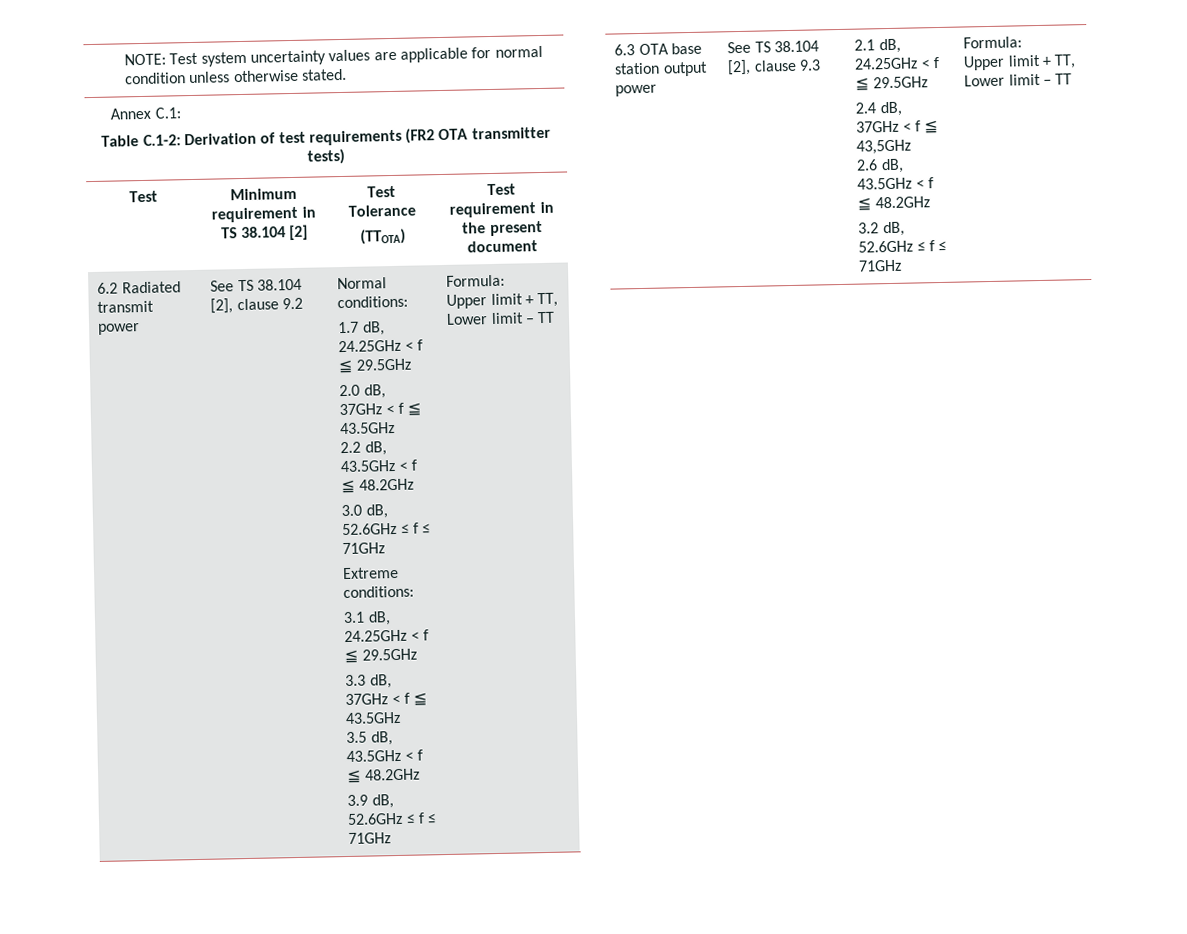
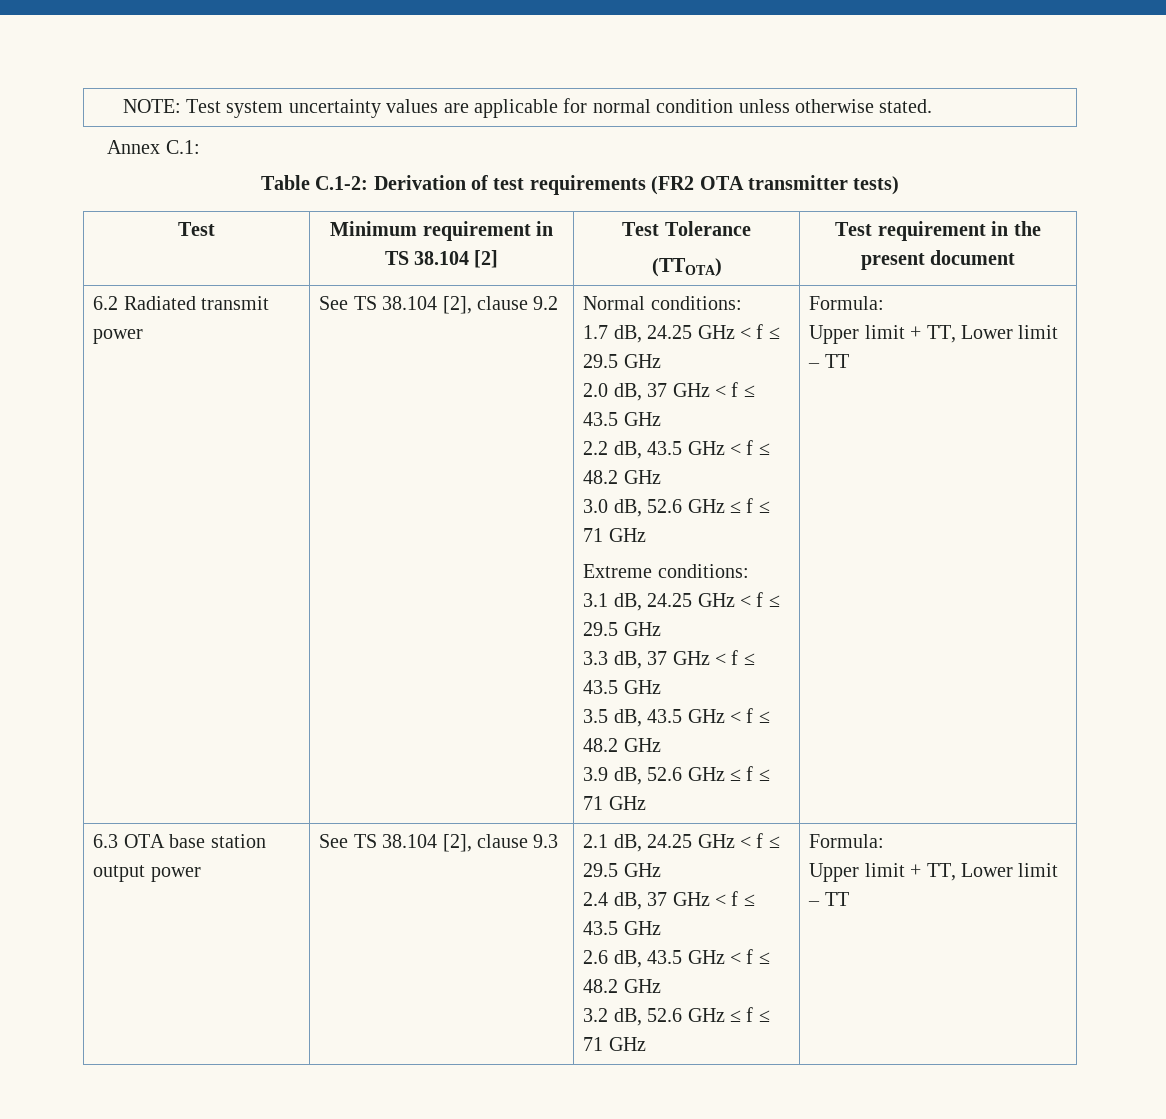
[338,339,424,353] [338,358,412,374] [339,384,386,399] [339,402,422,416] [340,421,396,435] [340,441,387,456] [340,459,419,473] [341,478,414,494] 24.25GHz < f ≦ 29.5GHz // 2.0 dB, 37GHz < f ≦ 43.5GHz // 2.2 dB, 43.5GHz < f ≦ 48.2GHz -> [647,324,780,339] [583,354,661,368] [583,382,755,401] [583,412,661,426] [583,440,770,459] [583,470,661,484] 24.25 GHz < f ≤ 29.5 GHz // 2.0 dB, 37 GHz < f ≤ 43.5 GHz // 2.2 dB, 43.5 GHz < f ≤ 48.2 GHz
[342,522,432,536] [342,542,386,555] 52.6GHz ≤ f ≤ 71GHz -> [647,498,770,513] [583,528,646,542] 52.6 GHz ≤ f ≤ 71 GHz
[344,629,430,643] [344,648,417,664] [345,674,392,689] [345,692,428,706] [345,711,402,725] [346,731,393,746] [346,749,424,763] [347,768,420,784] 24.25GHz < f ≦ 29.5GHz // 3.3 dB, 37GHz < f ≦ 43.5GHz // 3.5 dB, 43.5GHz < f ≦ 48.2GHz -> [647,592,780,607] [583,622,661,636] [583,650,755,669] [583,680,661,694] [583,708,770,727] [583,738,661,752] 24.25 GHz < f ≤ 29.5 GHz // 3.3 dB, 37 GHz < f ≤ 43.5 GHz // 3.5 dB, 43.5 GHz < f ≤ 48.2 GHz
[347,812,438,825] [348,832,392,844] 52.6GHz ≤ f ≤ 71GHz -> [647,766,770,781] [583,796,646,810] 52.6 GHz ≤ f ≤ 71 GHz
[854,56,941,70] [855,76,928,91] [855,101,903,117] [856,120,939,134] [856,139,912,155] [856,158,904,174] [857,177,935,190] [857,196,930,211] 24.25GHz < f ≦ 29.5GHz // 2.4 dB, 37GHz < f ≦ 43,5GHz // 2.6 dB, 43.5GHz < f ≦ 48.2GHz -> [647,833,780,848] [583,863,661,877] [583,891,755,910] [583,921,661,935] [583,949,770,968] [583,979,661,993] 24.25 GHz < f ≤ 29.5 GHz // 2.4 dB, 37 GHz < f ≤ 43.5 GHz // 2.6 dB, 43.5 GHz < f ≤ 48.2 GHz
[858,240,948,253] [858,259,903,272] 52.6GHz ≤ f ≤ 71GHz -> [647,1007,770,1022] [583,1037,646,1051] 52.6 GHz ≤ f ≤ 71 GHz

